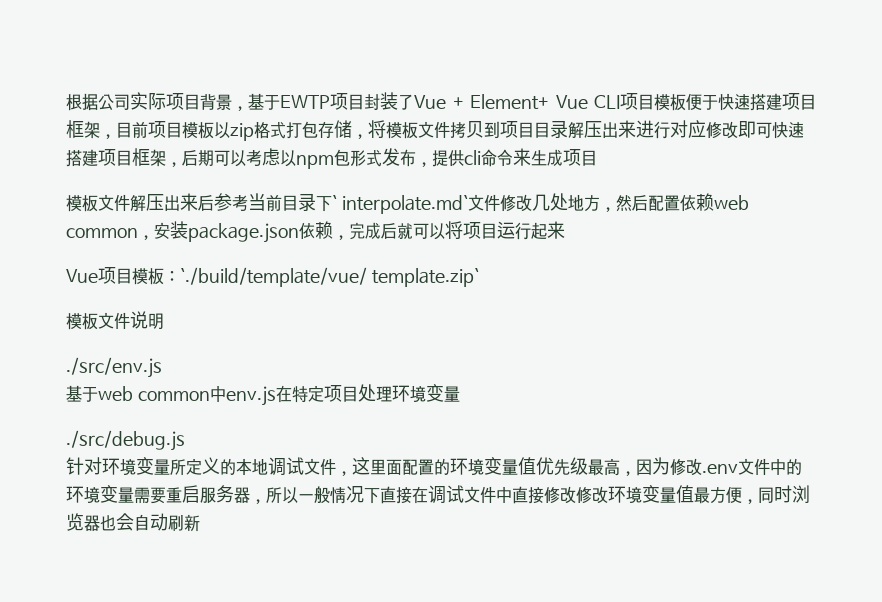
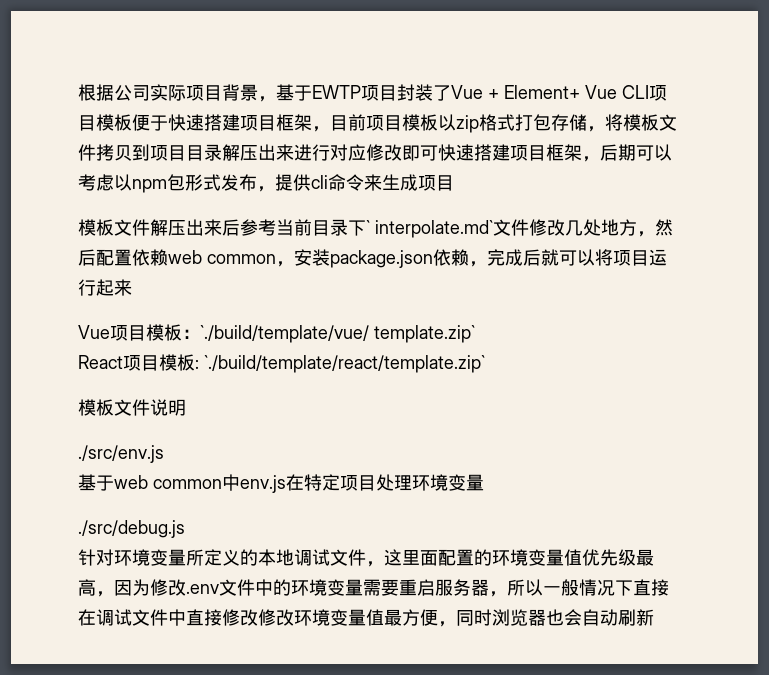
(479, 277) none -> [78,354,485,373] // React项目模板: `./build/template/react/template.zip`

